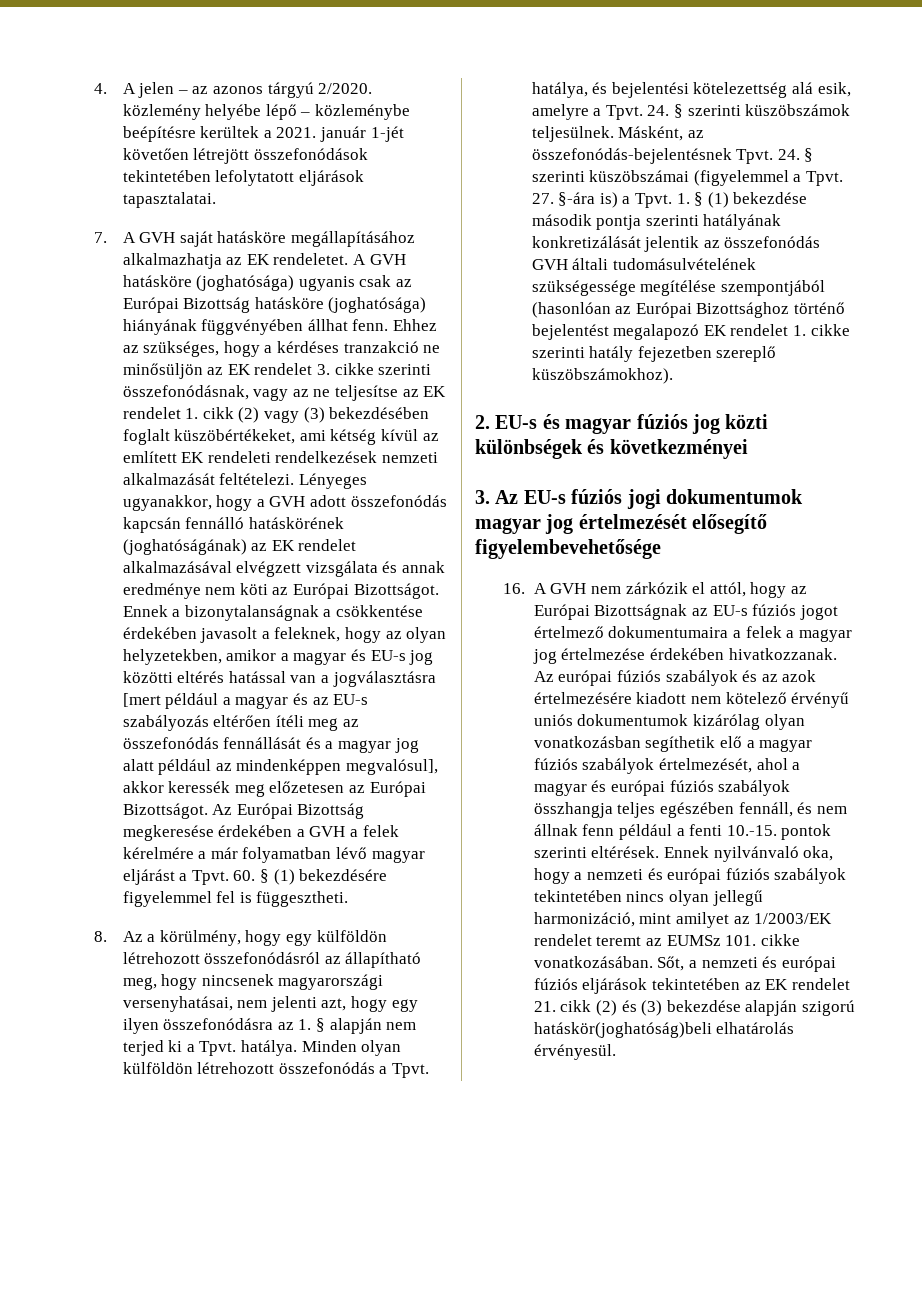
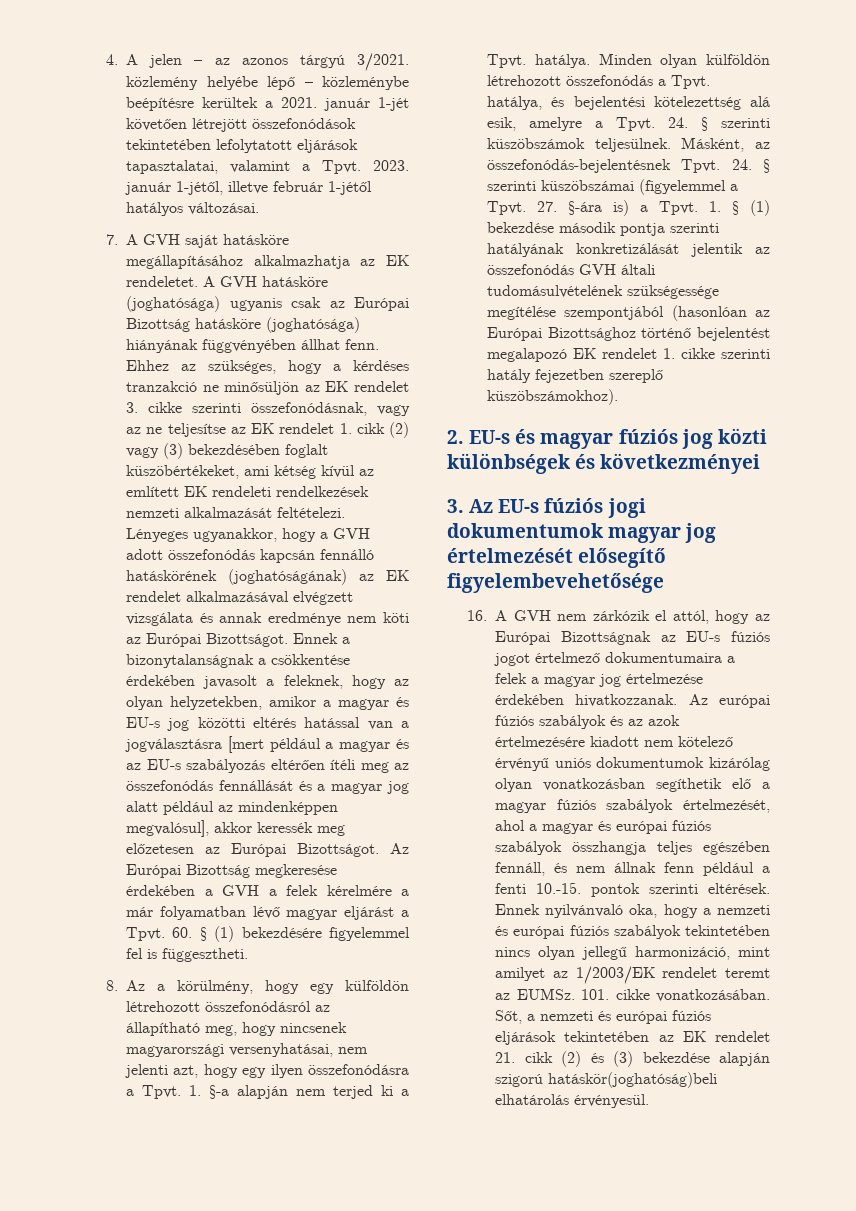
[318,83,373,94] 2/2020. -> [357,53,409,71] 3/2021.
[122,192,216,208] tapasztalatai. -> [126,160,409,174] [125,181,373,195] [126,202,260,216] tapasztalatai, valamint a Tpvt. 2023. január 1-jétől, illetve február 1-jétől hatályos változásai.
[277,1018,325,1032] az 1. § -> [126,1085,230,1099] a Tpvt. 1. §-a
[666,935,721,946] EUMSz -> [516,988,575,1000] EUMSz.

